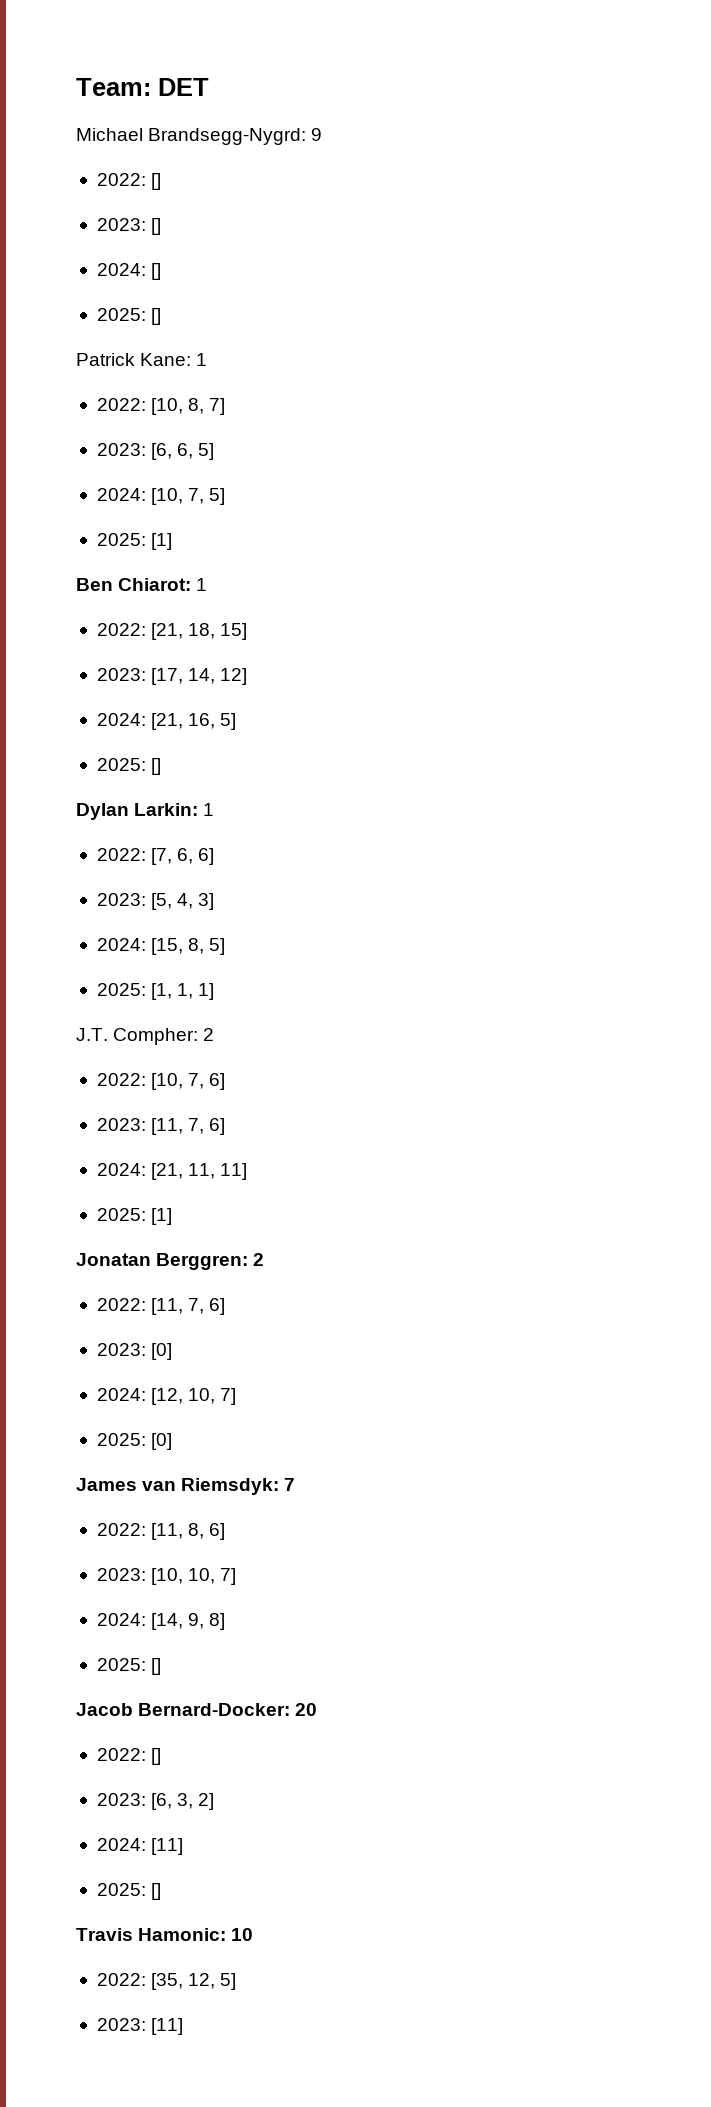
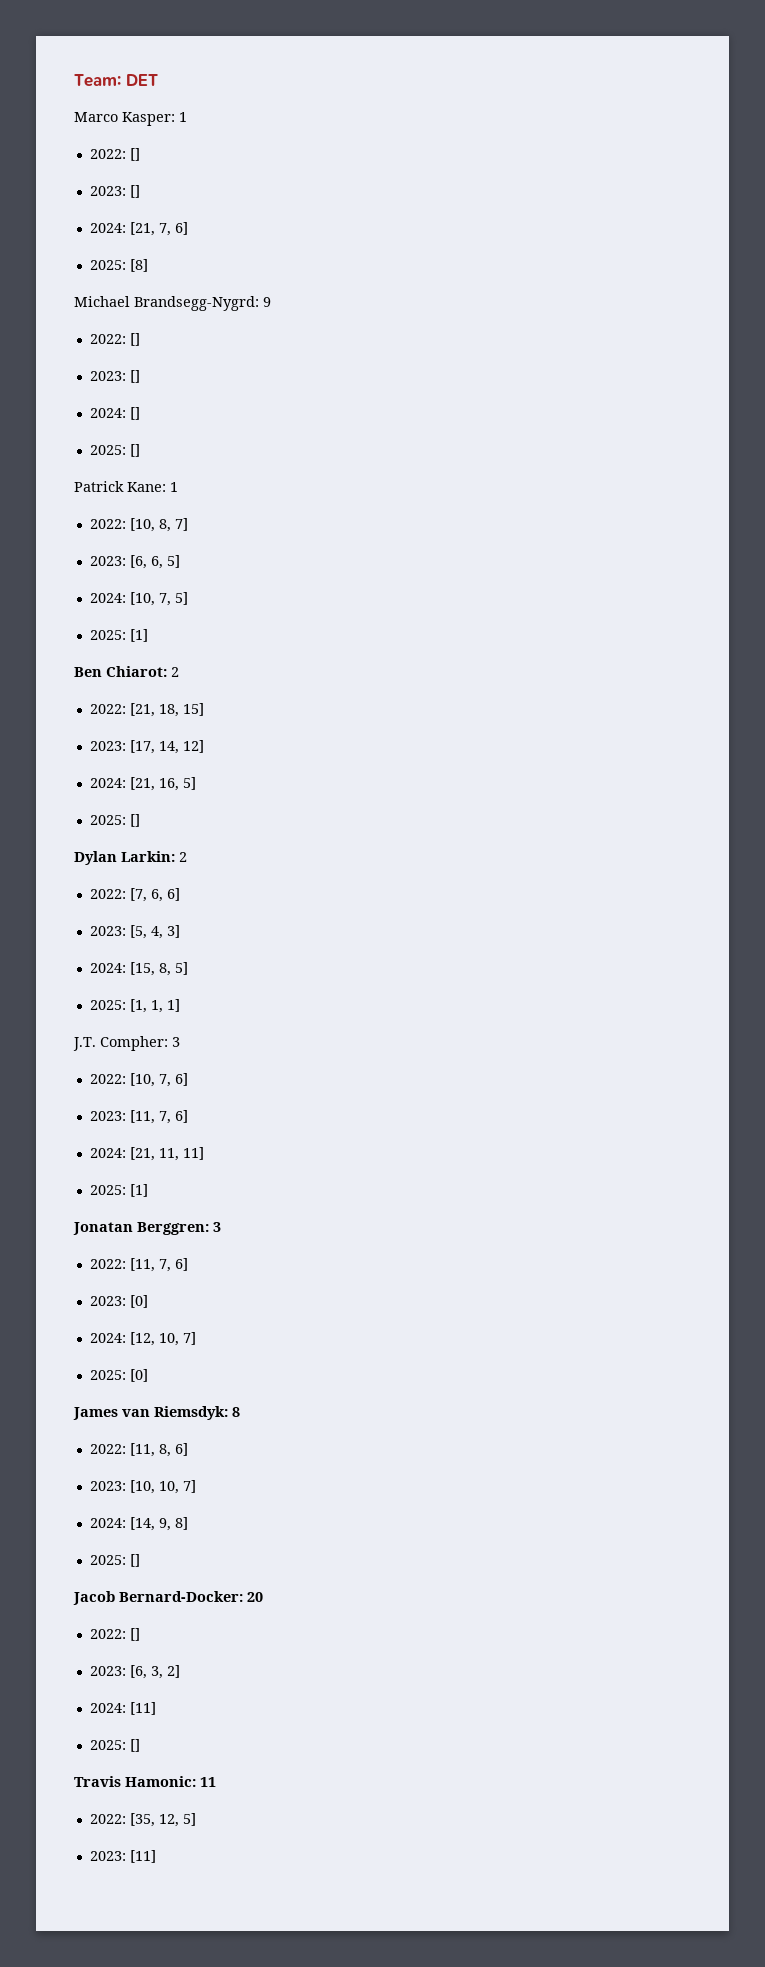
(209, 87) none -> [74,112,187,126] [89,148,140,161] [89,185,140,198] [89,222,188,236] [89,259,148,272] // Marco Kasper: 1 // 2022: [] // 2023: [] // 2024: [21, 7, 6] // 2025: [8]
[196,578,208,591] 1 -> [171,667,179,677] 2
[203,803,215,816] 1 -> [179,852,187,862] 2
[203,1028,215,1041] 2 -> [172,1037,180,1047] 3
[253,1253,265,1266] 2 -> [213,1222,221,1232] 3
[284,1478,296,1491] 7 -> [232,1407,240,1417] 8
[231,1928,254,1941] 10 -> [200,1777,216,1787] 11

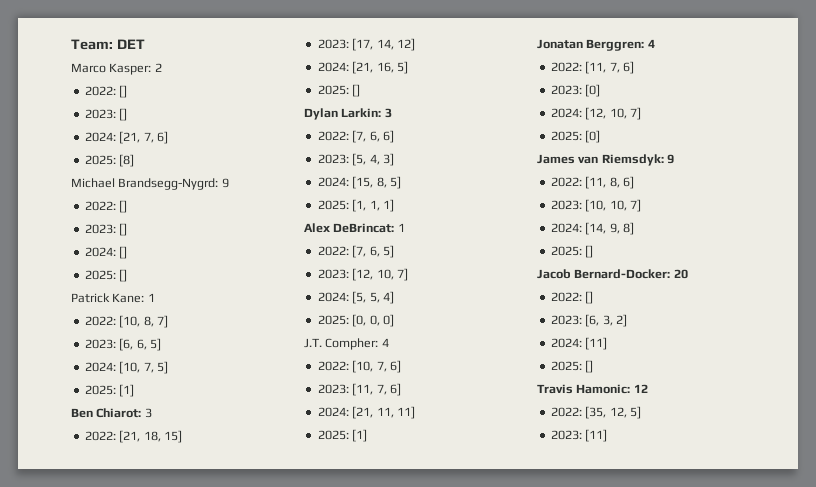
[179,112,187,122] 1 -> [154,63,162,72] 2
[171,667,179,677] 2 -> [144,408,152,418] 3
[179,852,187,862] 2 -> [384,108,392,118] 3
(180, 1005) none -> [304,223,405,233] [317,245,394,258] [317,268,408,281] [317,291,394,304] [317,314,394,327] // Alex DeBrincat: 1 // 2022: [7, 6, 5] // 2023: [12, 10, 7] // 2024: [5, 5, 4] // 2025: [0, 0, 0]
[172,1037,180,1047] 3 -> [381,338,389,347] 4
[213,1222,221,1232] 3 -> [647,39,655,48] 4
[232,1407,240,1417] 8 -> [667,154,675,164] 9
[200,1777,216,1787] 11 -> [633,384,648,393] 12

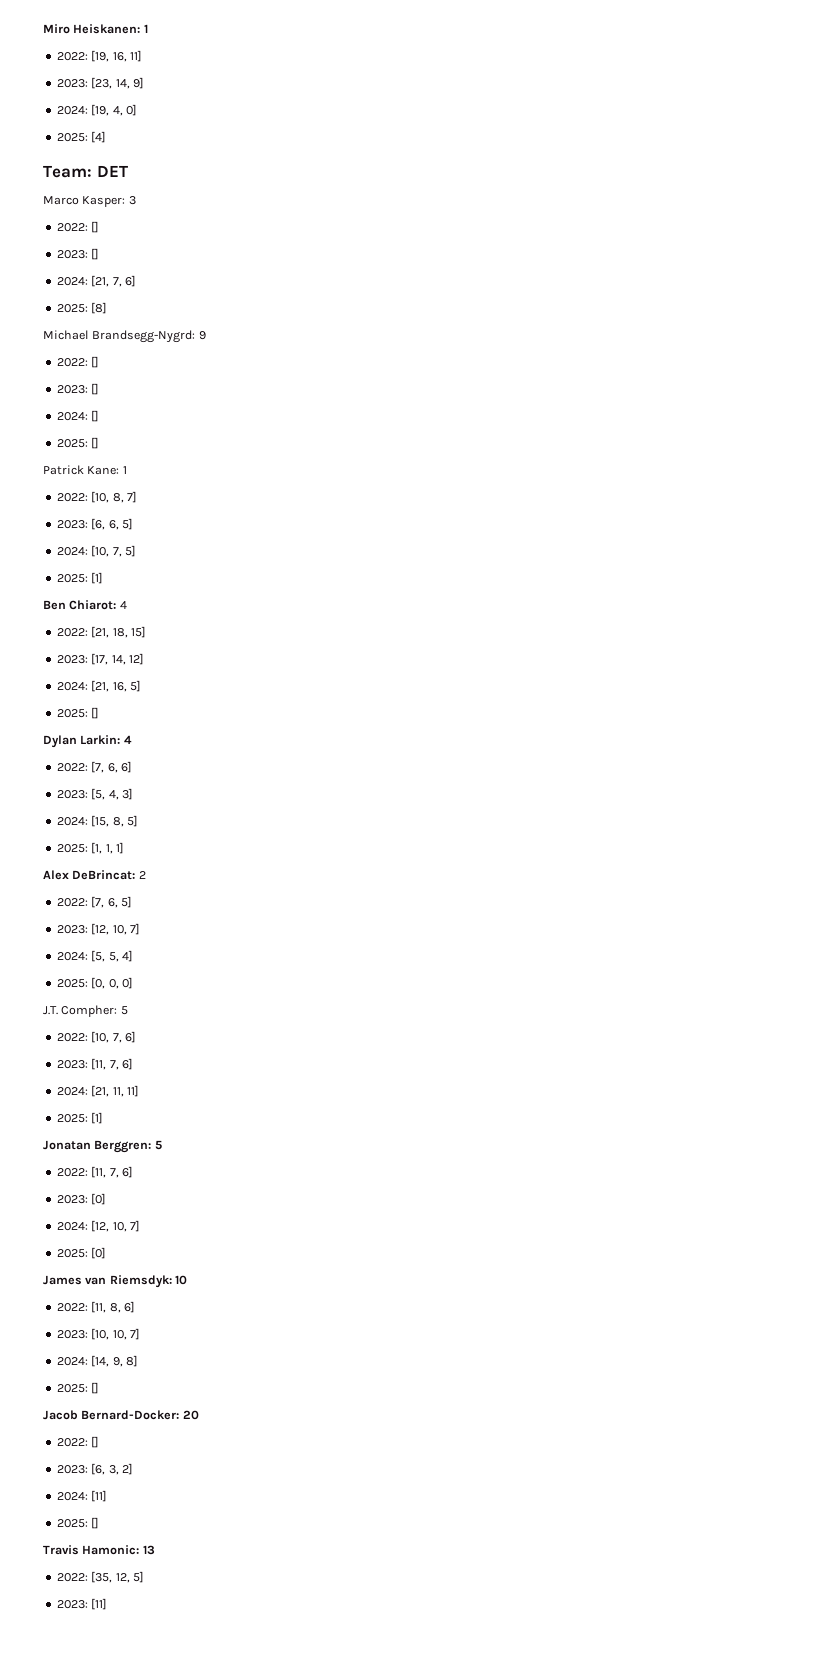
(71, 44) none -> [43,24,148,34] [56,50,142,62] [56,77,144,89] [56,104,137,116] [56,131,107,143] Miro Heiskanen: 1 // 2022: [19, 16, 11] // 2023: [23, 14, 9] // 2024: [19, 4, 0] // 2025: [4] //
[154,63,162,72] 2 -> [128,196,136,205] 3
[144,408,152,418] 3 -> [119,601,127,609] 4
[384,108,392,118] 3 -> [123,735,132,744] 4
[397,223,405,232] 1 -> [138,871,146,879] 2
[381,338,389,347] 4 -> [120,1006,128,1015] 5
[647,39,655,48] 4 -> [154,1140,162,1150] 5
[667,154,675,164] 9 -> [175,1275,188,1285] 10
[633,384,648,393] 12 -> [142,1545,155,1555] 13

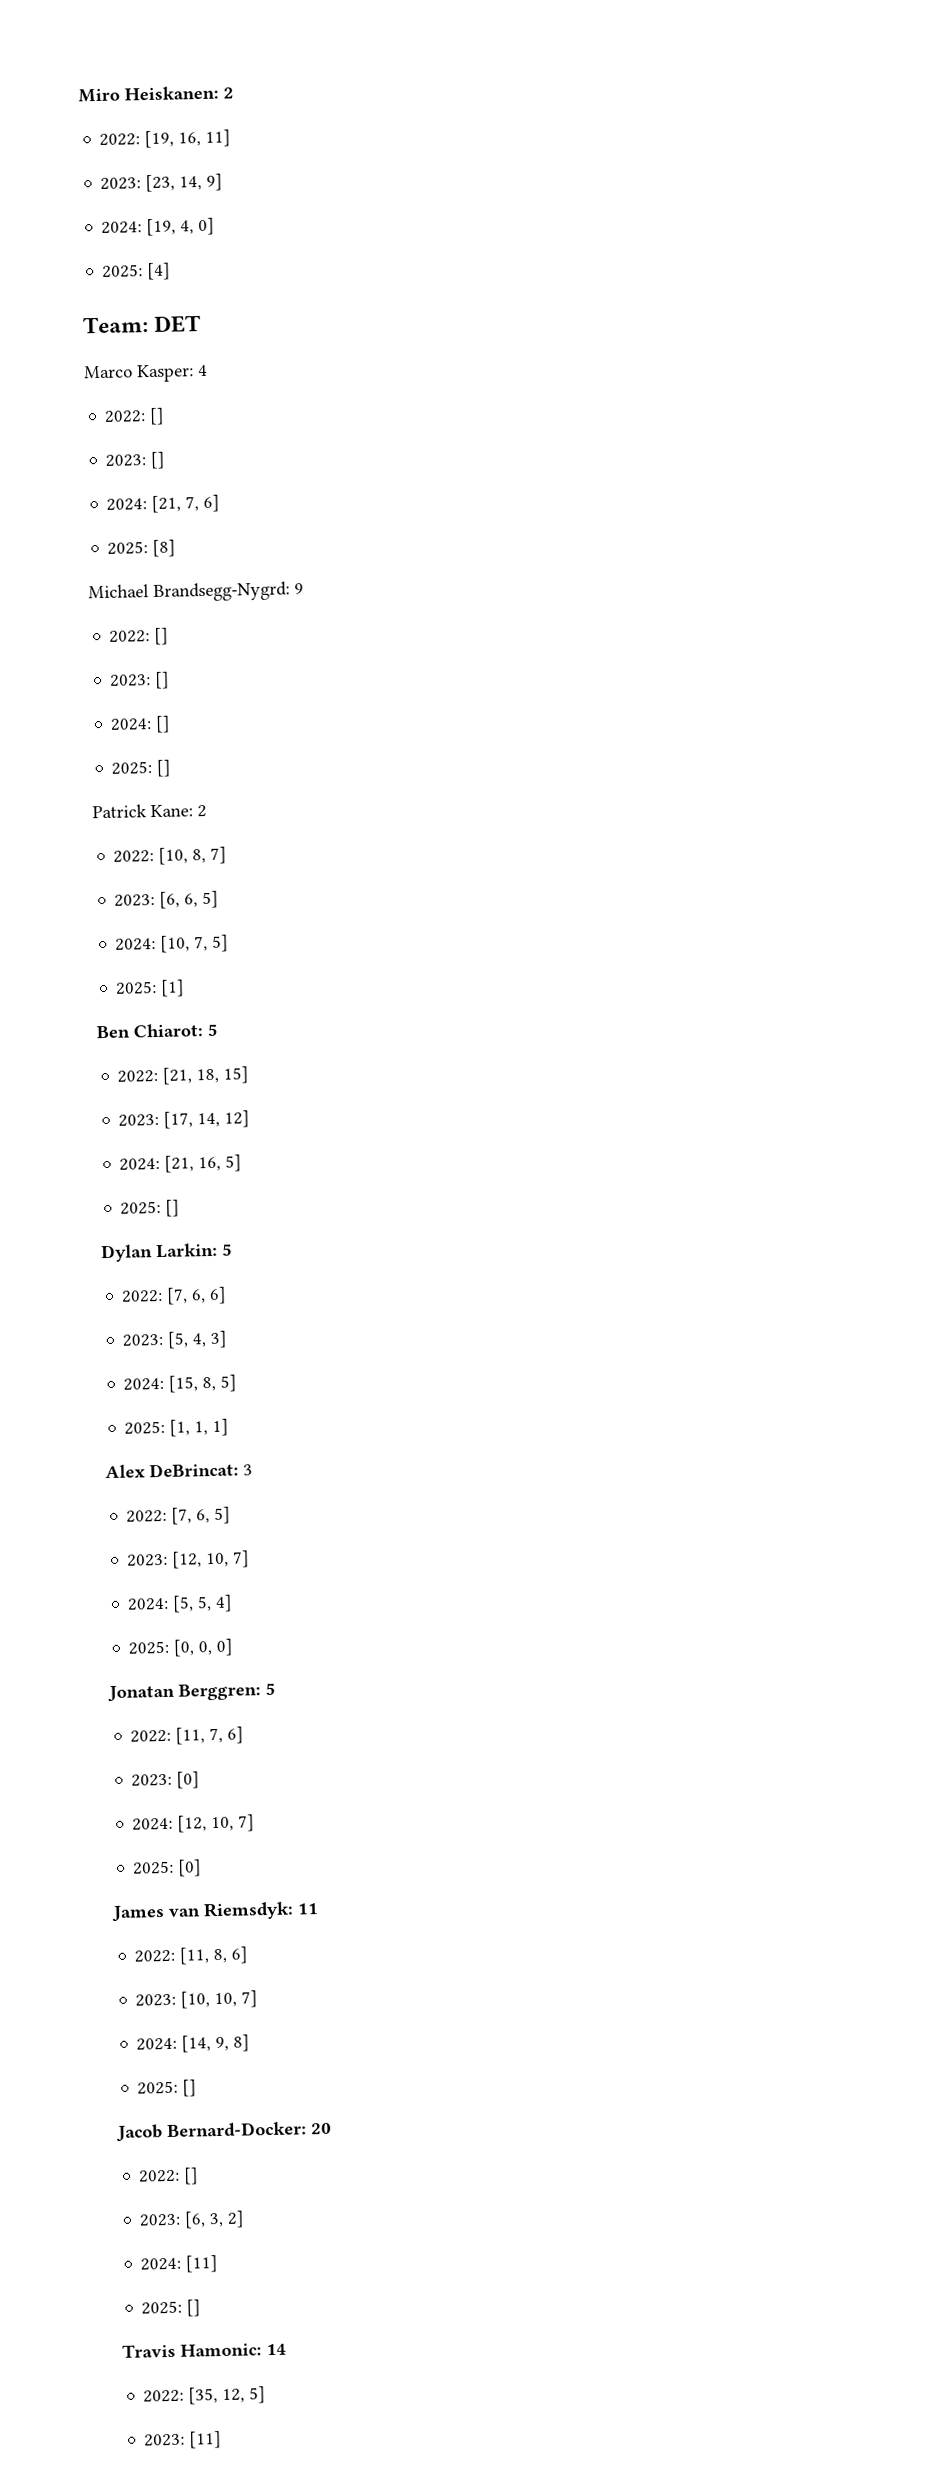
[143,24,148,33] 1 -> [223,87,234,99] 2
[128,196,136,205] 3 -> [197,364,208,377] 4
[122,466,127,474] 1 -> [197,804,207,818] 2
[119,601,127,609] 4 -> [207,1023,218,1037] 5
[123,735,132,744] 4 -> [222,1243,233,1256] 5
[138,871,146,879] 2 -> [243,1464,253,1476] 3
[43,1005,128,1017] [56,1031,136,1043] [56,1058,133,1070] [56,1085,139,1097] [56,1112,104,1124] // J.T. Compher: 5 // 2022: [10, 7, 6] // 2023: [11, 7, 6] // 2024: [21, 11, 11] // 2025: [1] -> (234, 1647) none
[175,1275,188,1285] 10 -> [297,1903,319,1915] 11
[142,1545,155,1555] 13 -> [266,2343,287,2356] 14

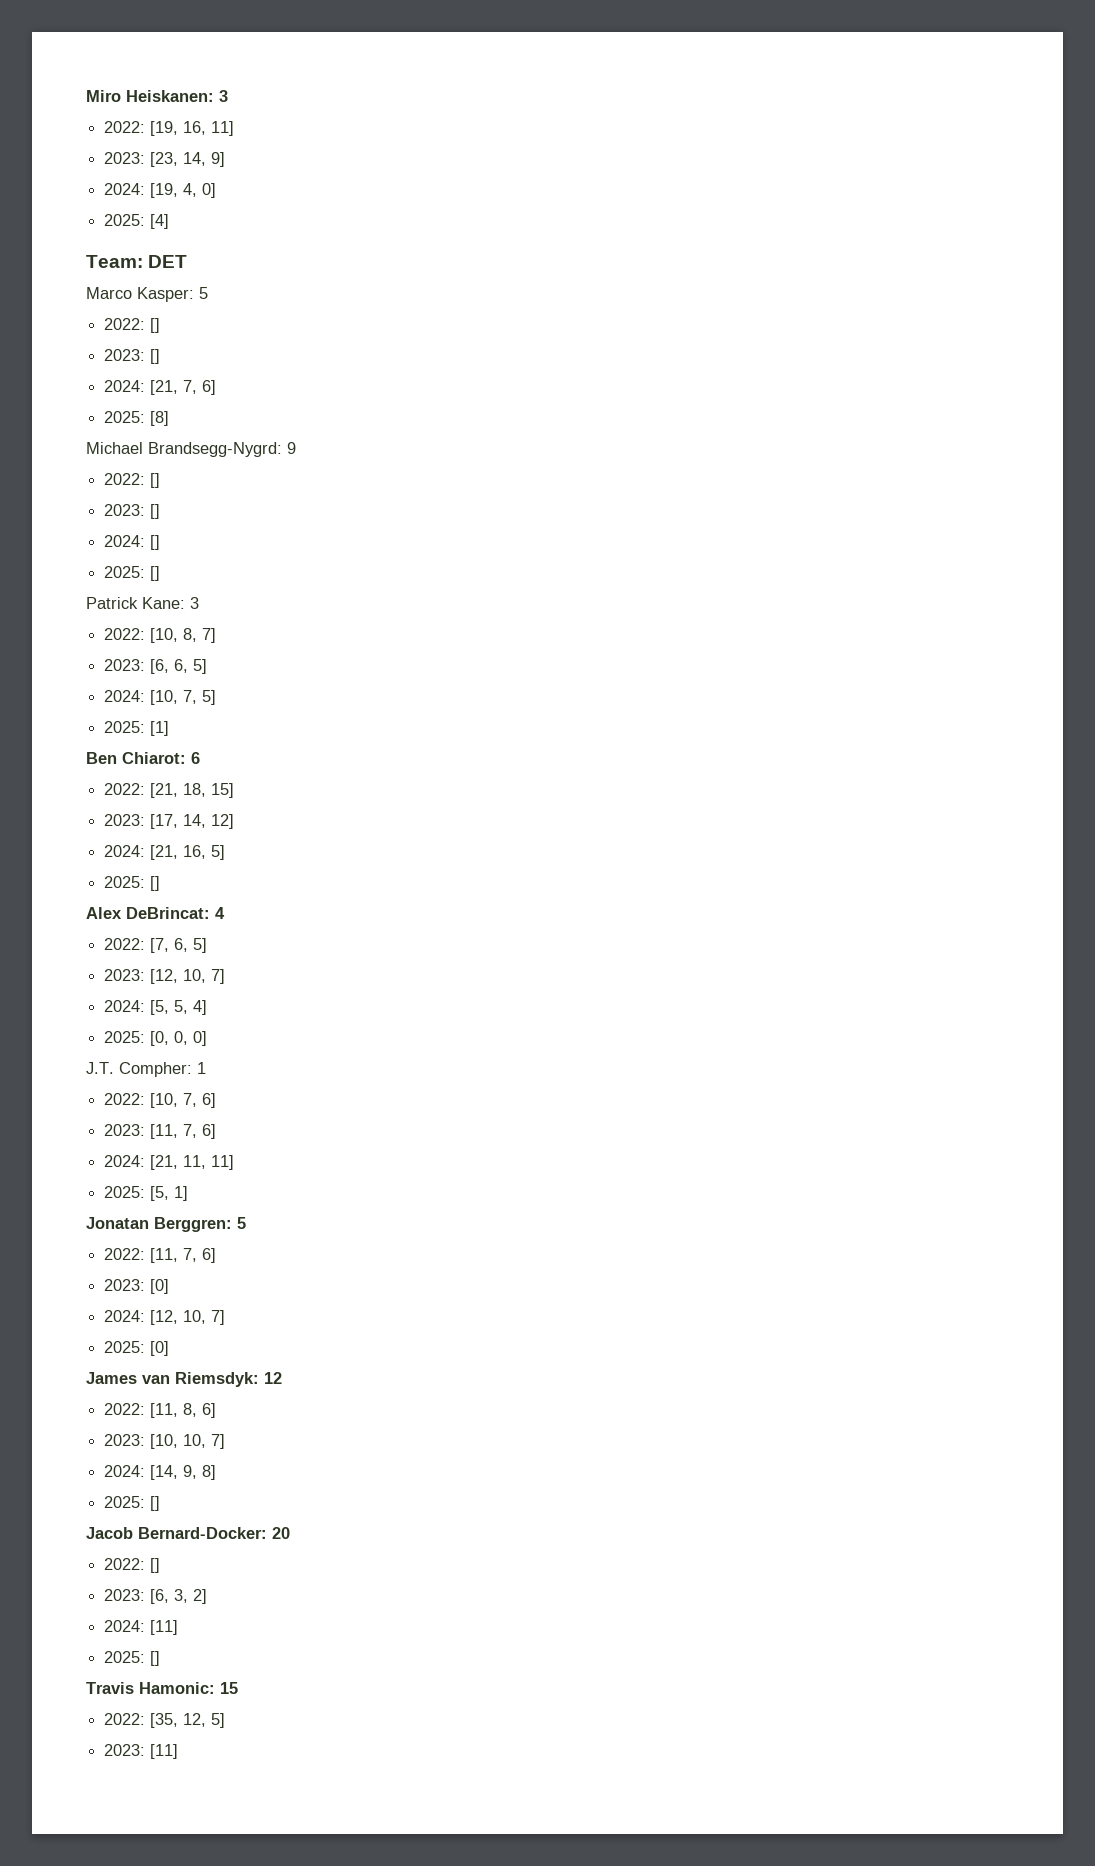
[223,87,234,99] 2 -> [219,90,228,102] 3
[197,364,208,377] 4 -> [199,287,208,299] 5
[197,804,207,818] 2 -> [190,597,199,609] 3
[207,1023,218,1037] 5 -> [191,752,200,764] 6
[101,1242,233,1263] [121,1286,228,1305] [122,1330,229,1349] [123,1374,238,1393] [124,1418,230,1437] // Dylan Larkin: 5 // 2022: [7, 6, 6] // 2023: [5, 4, 3] // 2024: [15, 8, 5] // 2025: [1, 1, 1] -> (161, 883) none
[243,1464,253,1476] 3 -> [215,907,225,919] 4
(234, 1647) none -> [86,1062,206,1077] [104,1093,217,1108] [104,1124,217,1139] [104,1155,235,1170] [104,1186,189,1201] // J.T. Compher: 1 // 2022: [10, 7, 6] // 2023: [11, 7, 6] // 2024: [21, 11, 11] // 2025: [5, 1]
[297,1903,319,1915] 11 -> [264,1372,282,1384] 12
[266,2343,287,2356] 14 -> [220,1682,238,1694] 15

